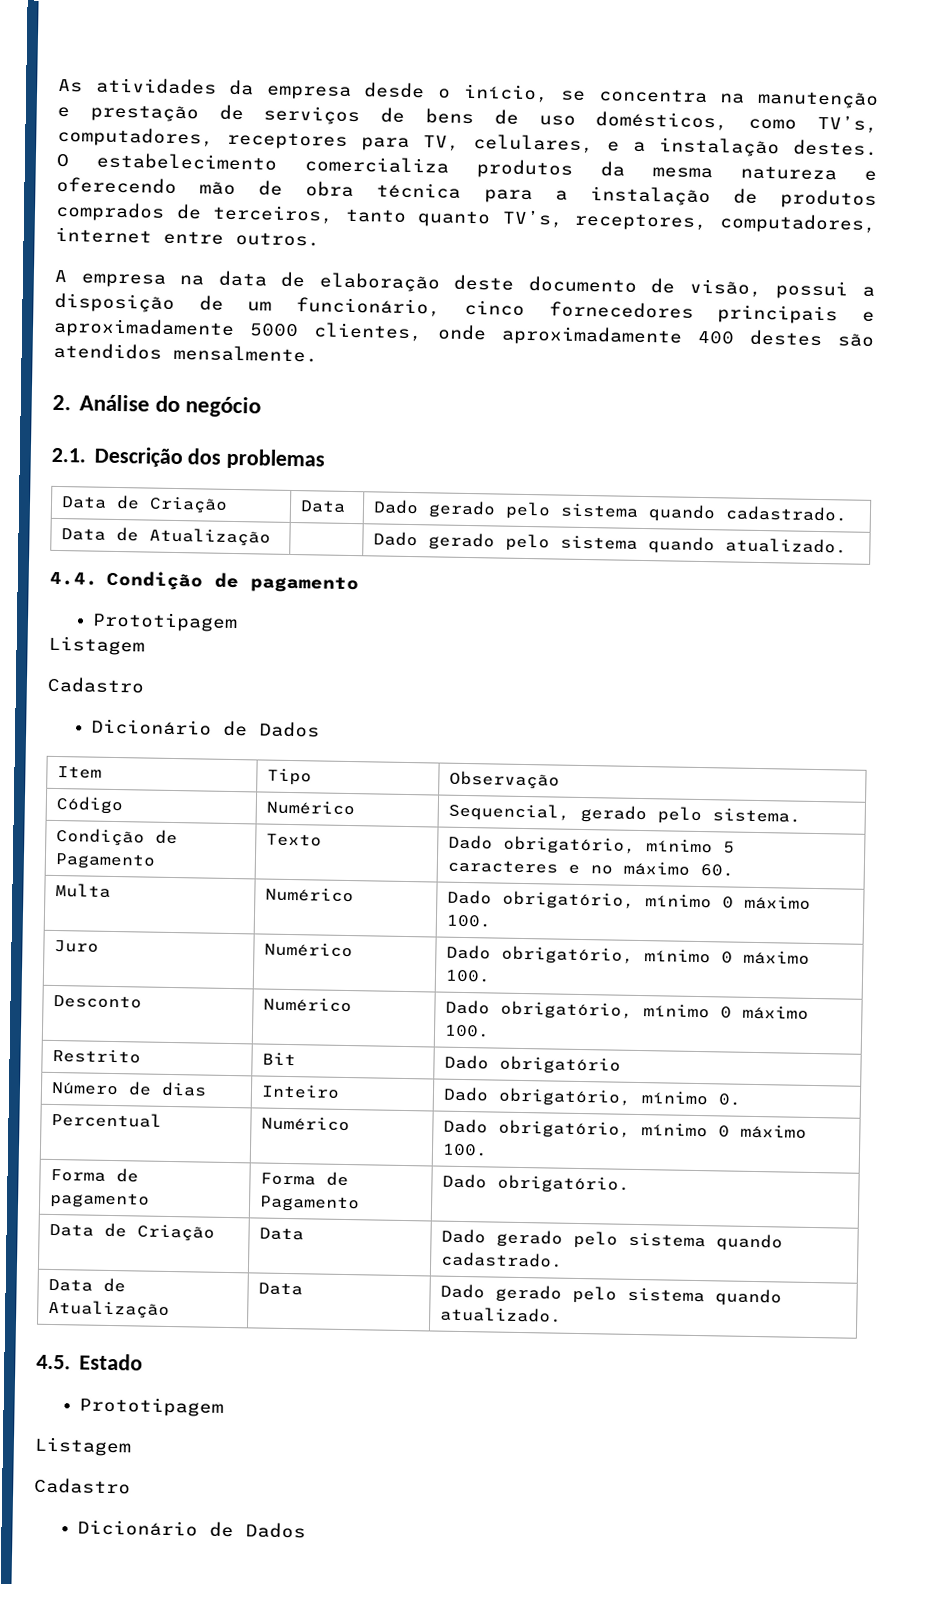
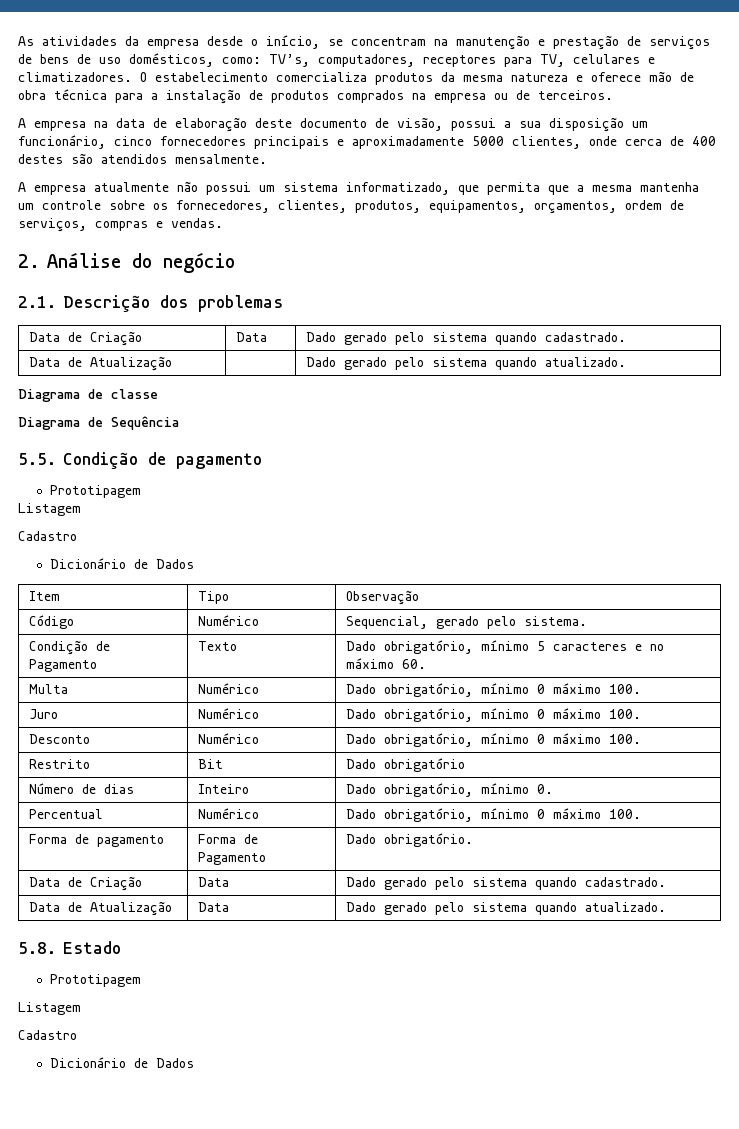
[597,88,708,104] concentra -> [351,37,426,46] concentram
[748,118,798,130] como -> [222,57,261,64] como:
[473,134,878,158] celulares, e a instalação destes. -> [573,54,655,64] [18,72,132,82] celulares e climatizadores.
[56,176,177,194] oferecendo -> [591,72,641,82] oferece
[175,203,877,234] [55,226,320,247] de terceiros, tanto quanto TV’s, receptores, computadores, internet entre outros. -> [412,90,613,103] na empresa ou de terceiros.
[54,292,224,313] disposição de -> [519,117,624,132] sua disposição
[501,325,683,347] aproximadamente -> [625,136,684,146] cerca de
(318, 353) none -> [18,181,699,195] [18,200,684,214] [18,218,223,232] // A empresa atualmente não possui um sistema informatizado, que permita que a mesma mantenha um controle sobre os fornecedores, clientes, produtos, equipamentos, orçamentos, ordem de serviços, compras e vendas.
[49,571,98,586] 4.4. -> [18,389,158,402] [18,416,179,430] [18,453,56,465] Diagrama de classe // Diagrama de Sequência // 5.5.
[36,1354,71,1370] 4.5. -> [18,942,56,954] 5.8.

